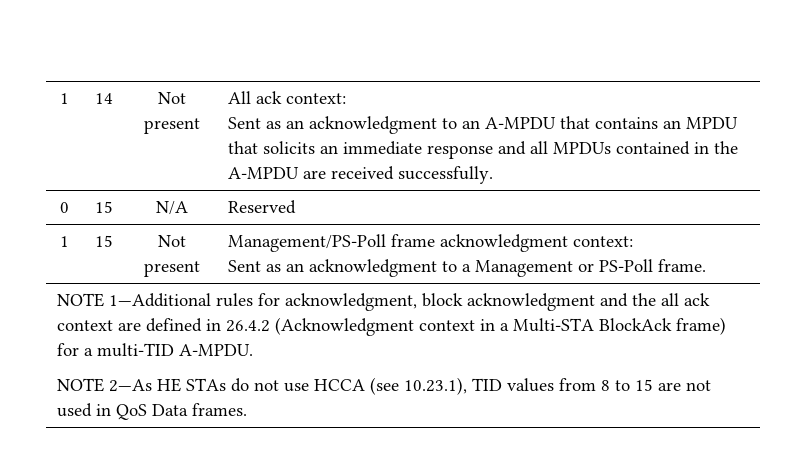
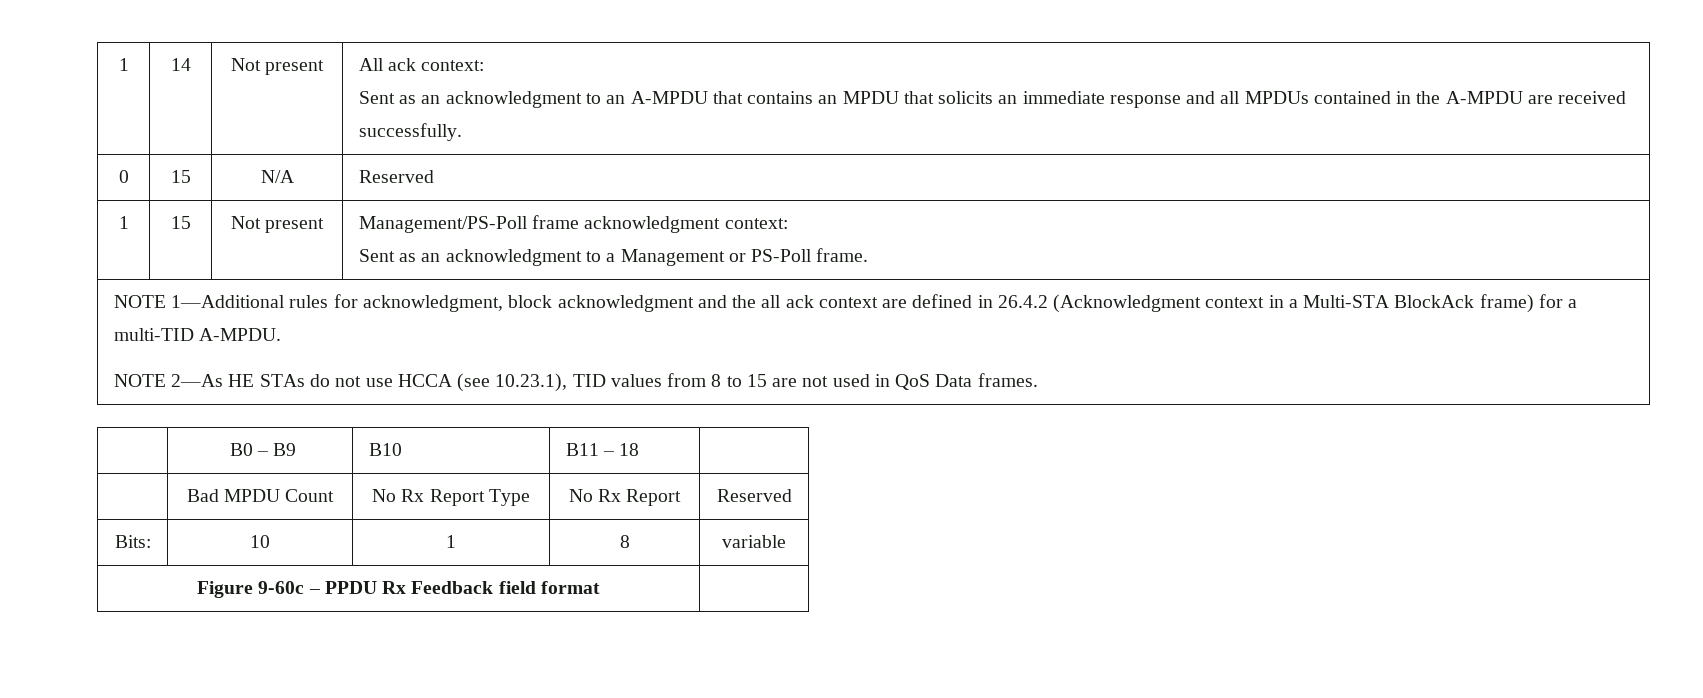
(247, 409) none -> [229,443,297,456] [368,443,402,456] [565,443,640,456] [186,489,335,502] [372,489,530,506] [568,489,682,506] [716,489,792,502] [114,535,151,548] [250,535,270,548] [446,535,456,548] [619,535,630,548] [722,535,786,548] [197,581,600,598] // | B0 – B9 | B10 | B11 – 18 | // | Bad MPDU Count | No Rx Report Type | No Rx Report | Reserved // Bits: | 10 | 1 | 8 | variable // Figure 9-60c – PPDU Rx Feedback field format |

